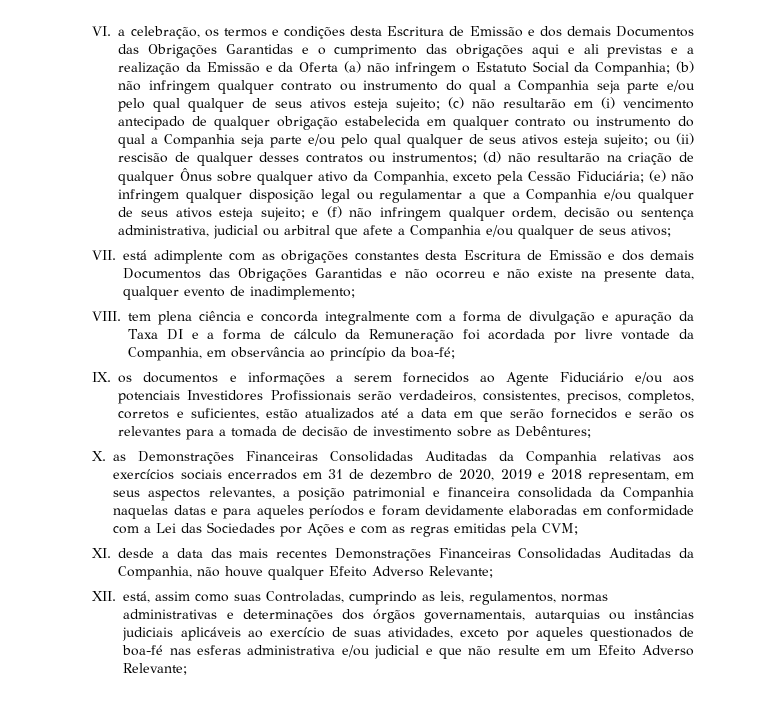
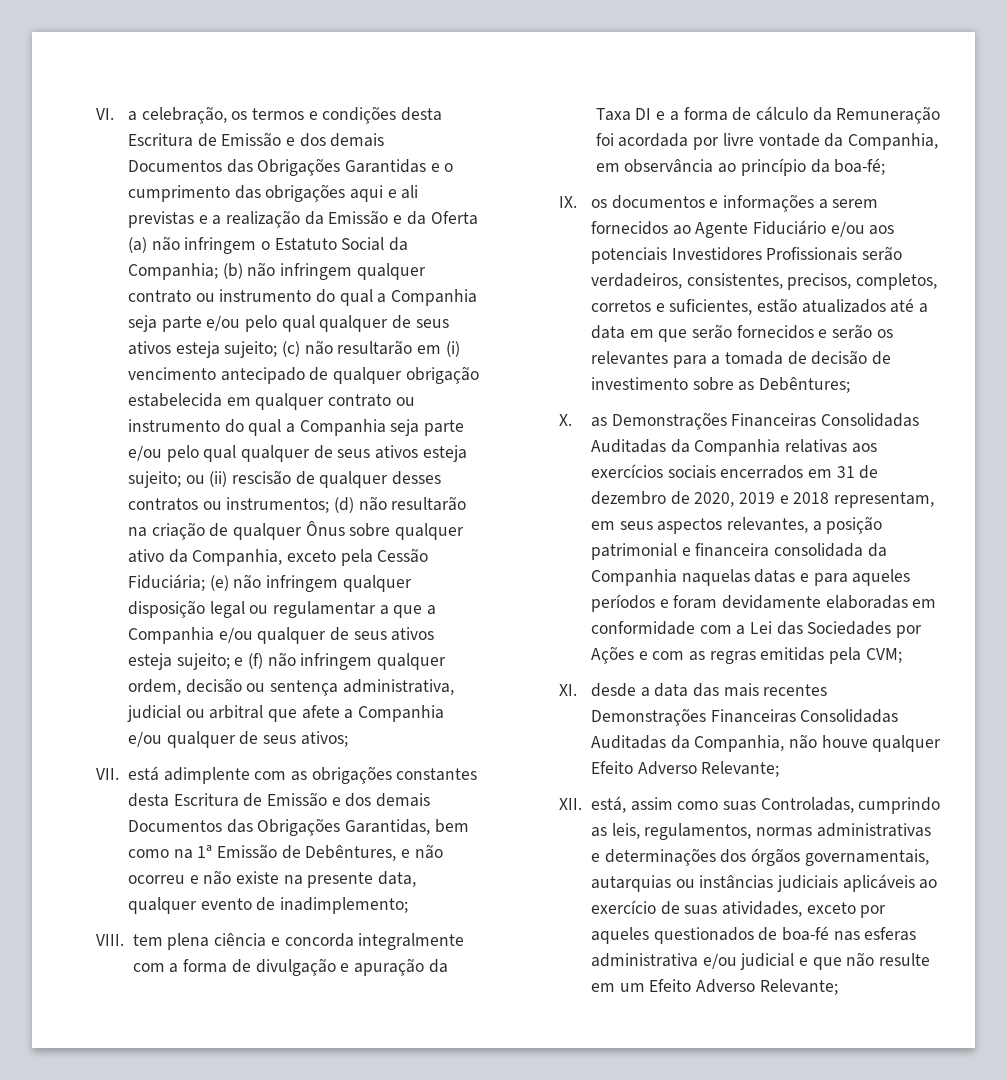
[315,268,383,278] Garantidas -> [344,819,469,835] [127,844,397,861] Garantidas, bem como na 1ª Emissão de Debêntures,

